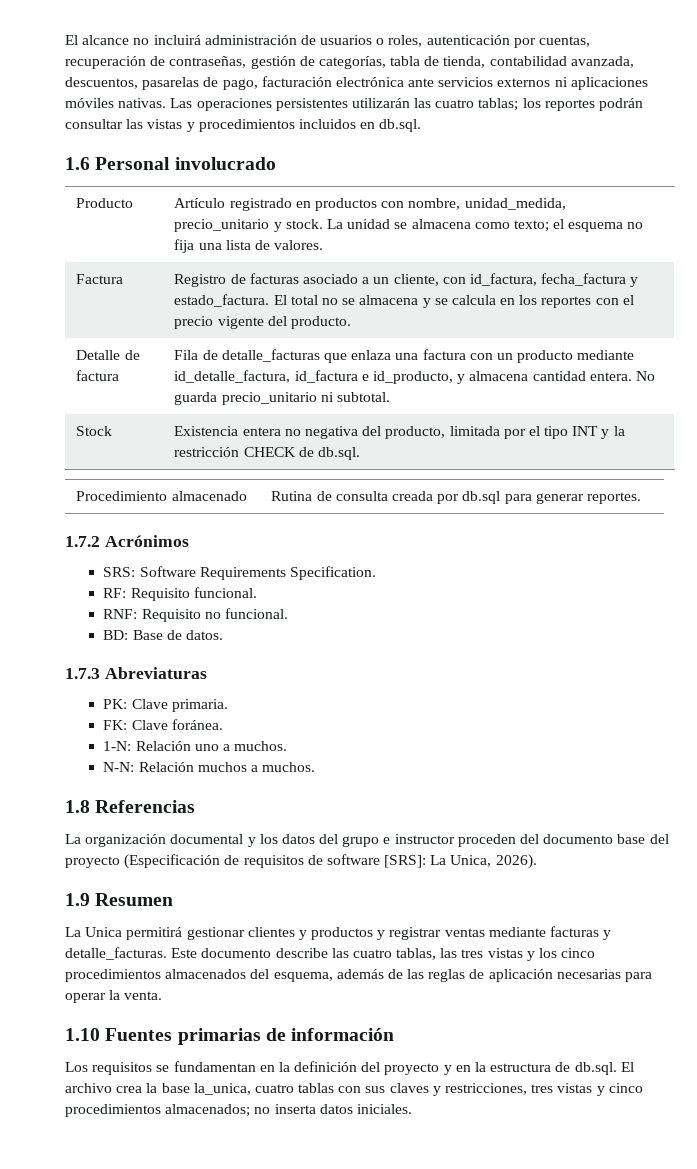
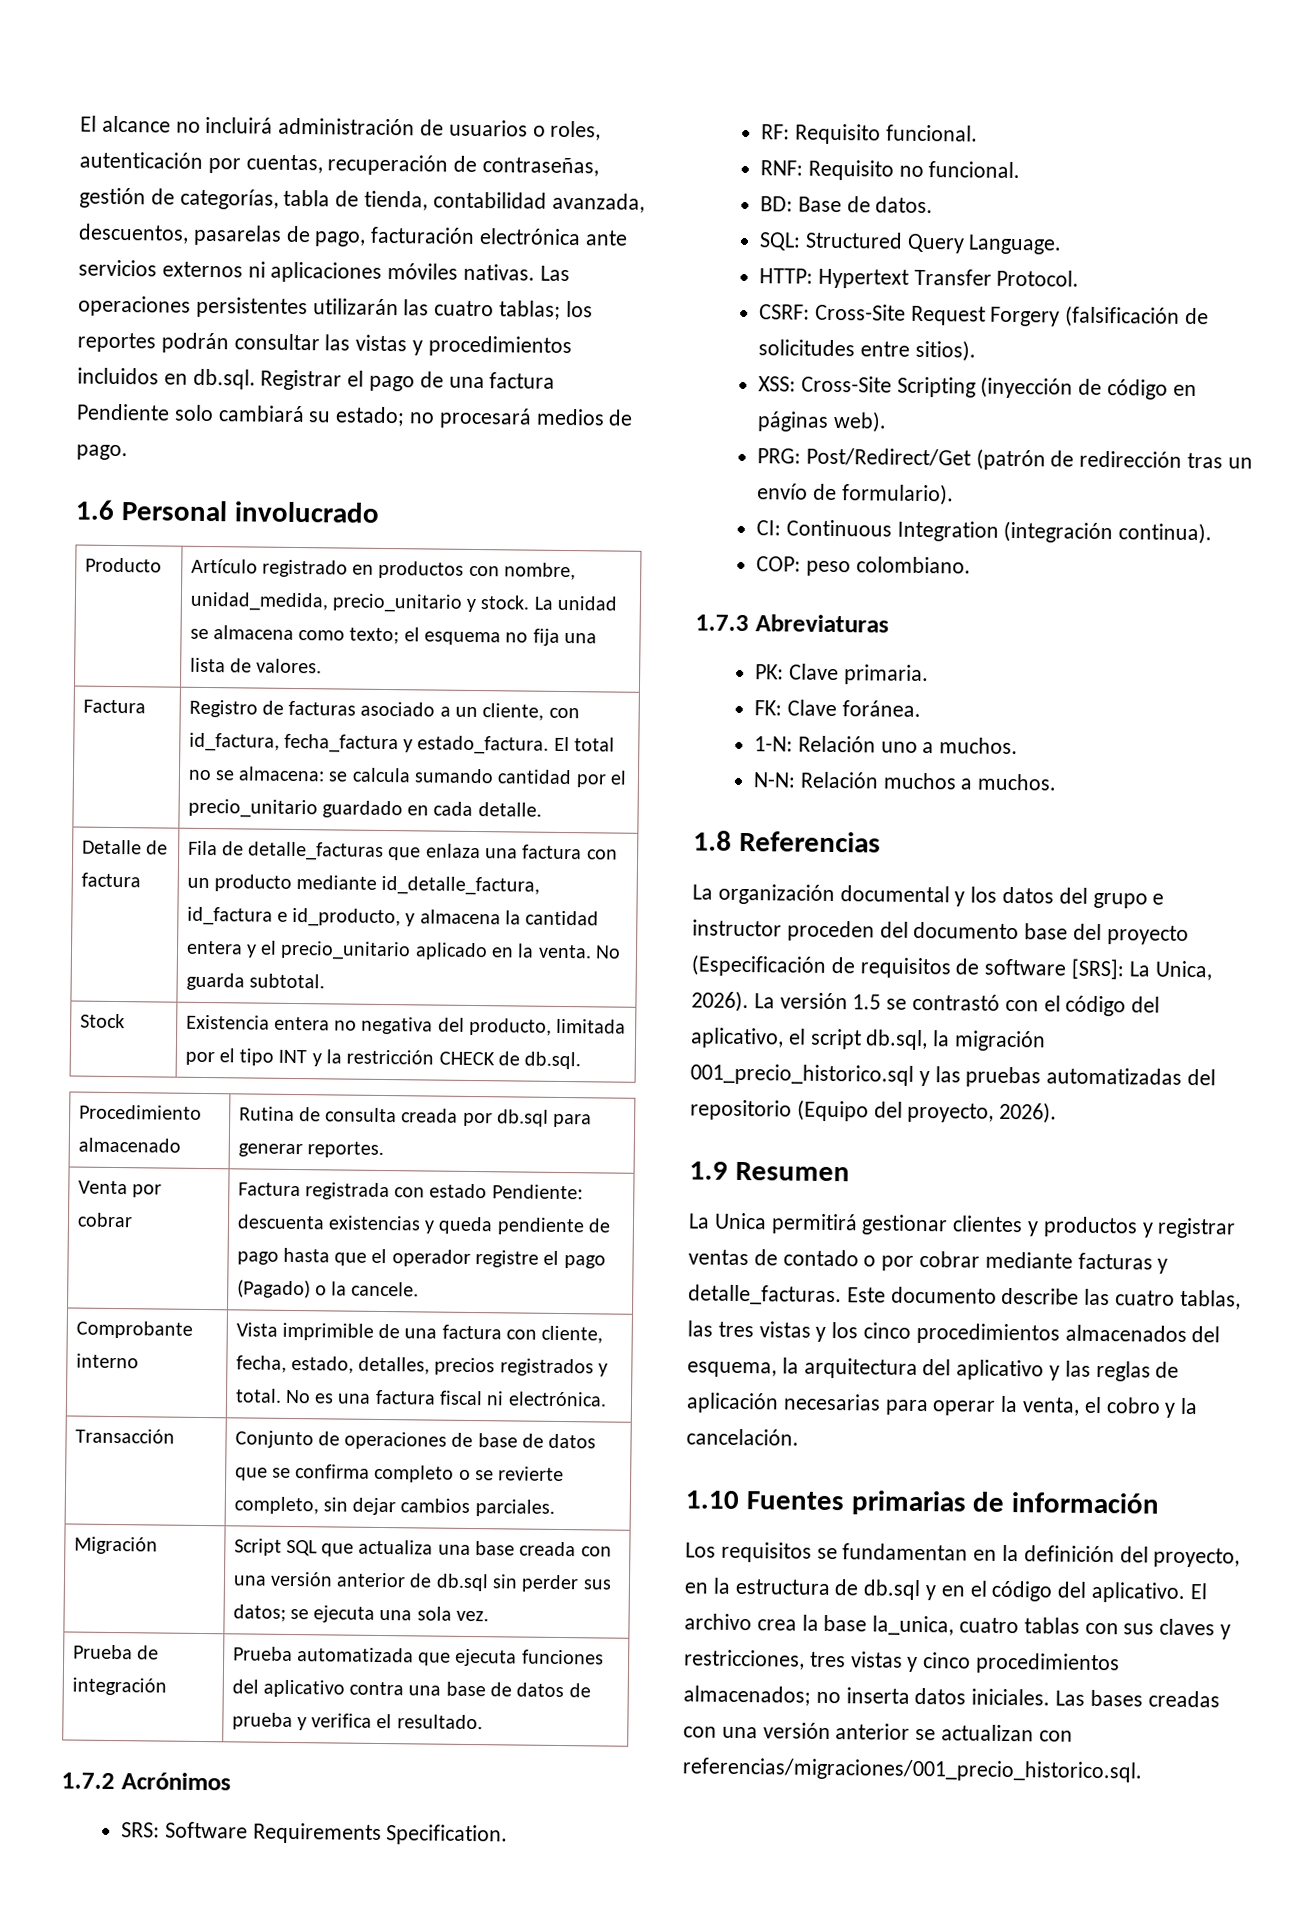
(422, 125) none -> [260,369,556,392] [76,403,634,429] [76,444,128,461] Registrar el pago de una factura Pendiente solo cambiará su estado; no procesará medios de pago.
[359,295,634,308] [174,316,351,329] almacena y se calcula en los reportes con el precio vigente del producto. -> [238,766,627,788] [187,798,542,819] almacena: se calcula sumando cantidad por el precio_unitario guardado en cada detalle.
[532,371,655,381] [174,392,334,405] cantidad entera. No guarda precio_unitario ni -> [505,910,600,926] [185,940,621,961] [185,972,245,991] la cantidad entera y el precio_unitario aplicado en la venta. No guarda
(641, 498) none -> [77,1180,162,1198] [76,1212,133,1228] [237,1182,583,1201] [236,1214,612,1236] [236,1247,606,1269] [236,1279,420,1299] [75,1320,193,1339] [75,1353,139,1369] [235,1322,604,1344] [235,1355,609,1377] [234,1388,607,1407] [74,1428,175,1444] [234,1430,597,1450] [234,1464,565,1483] [233,1496,555,1517] [73,1536,158,1555] [233,1538,612,1557] [232,1571,612,1593] [232,1604,490,1623] [72,1644,159,1660] [71,1677,167,1696] [232,1646,604,1667] [231,1679,591,1698] [231,1712,483,1731] // Venta por cobrar | Factura registrada con estado Pendiente: descuenta existencias y queda pendiente de pago hasta que el operador registre el pago (Pagado) o la cancele. // Comprobante interno | Vista imprimible de una factura con cliente, fecha, estado, detalles, precios registrados y total. No es una factura fiscal ni electrónica. // Transacción | Conjunto de operaciones de base de datos que se confirma completo o se revierte completo, sin dejar cambios parciales. // Migración | Script SQL que actualiza una base creada con una versión anterior de db.sql sin perder sus datos; se ejecuta una sola vez. // Prueba de integración | Prueba automatizada que ejecuta funciones del aplicativo contra una base de datos de prueba y verifica el resultado.
(223, 635) none -> [758,231,1063,255] [758,268,1080,289] [758,303,1209,328] [757,339,976,362] [757,375,1197,400] [756,410,887,433] [756,447,1253,471] [756,483,954,506] [755,519,1213,545] [755,556,971,577] // SQL: Structured Query Language. // HTTP: Hypertext Transfer Protocol. // CSRF: Cross-Site Request Forgery (falsificación de solicitudes entre sitios). // XSS: Cross-Site Scripting (inyección de código en páginas web). // PRG: Post/Redirect/Get (patrón de redirección tras un envío de formulario). // CI: Continuous Integration (integración continua). // COP: peso colombiano.
(537, 861) none -> [753,992,1161,1017] [690,1027,1047,1052] [690,1063,1217,1088] [690,1099,1058,1124] La versión 1.5 se contrastó con el código del aplicativo, el script db.sql, la migración 001_precio_historico.sql y las pruebas automatizadas del repositorio (Equipo del proyecto, 2026).
(485, 932) none -> [753,1249,981,1271] de contado o por cobrar
[336,969,403,979] además de -> [781,1357,1061,1381] la arquitectura del aplicativo y
[124,991,163,1000] venta. -> [1022,1396,1199,1418] [686,1428,799,1446] venta, el cobro y la cancelación.
[384,1063,452,1075] proyecto y -> [1153,1547,1241,1568] proyecto,
[574,1062,617,1075] db.sql. -> [863,1579,1187,1603] db.sql y en el código del aplicativo.
(412, 1109) none -> [1055,1689,1220,1708] [683,1722,1073,1742] [682,1757,1142,1783] Las bases creadas con una versión anterior se actualizan con referencias/migraciones/001_precio_historico.sql.

